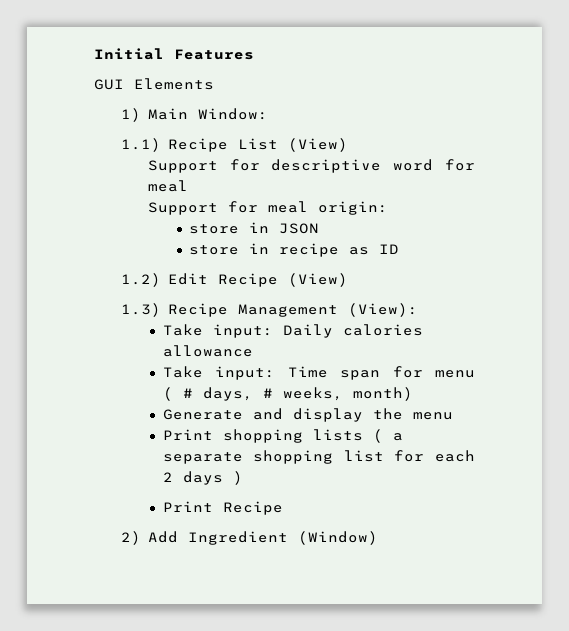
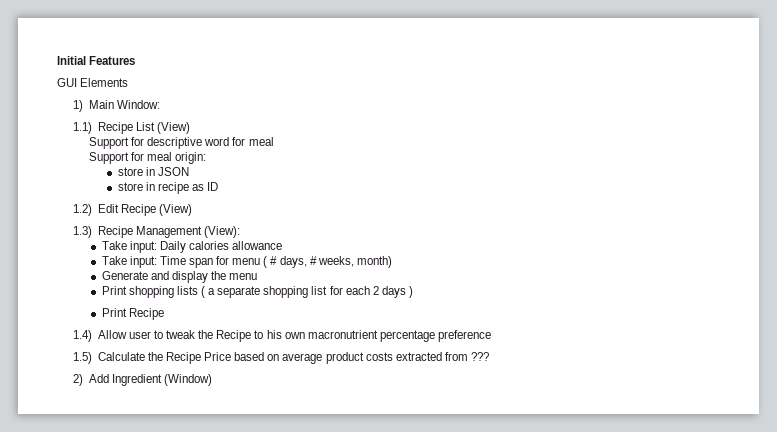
(283, 508) none -> [73,330,491,342] [73,352,489,364] // 1.4) Allow user to tweak the Recipe to his own macronutrient percentage preference // 1.5) Calculate the Recipe Price based on average product costs extracted from ???

